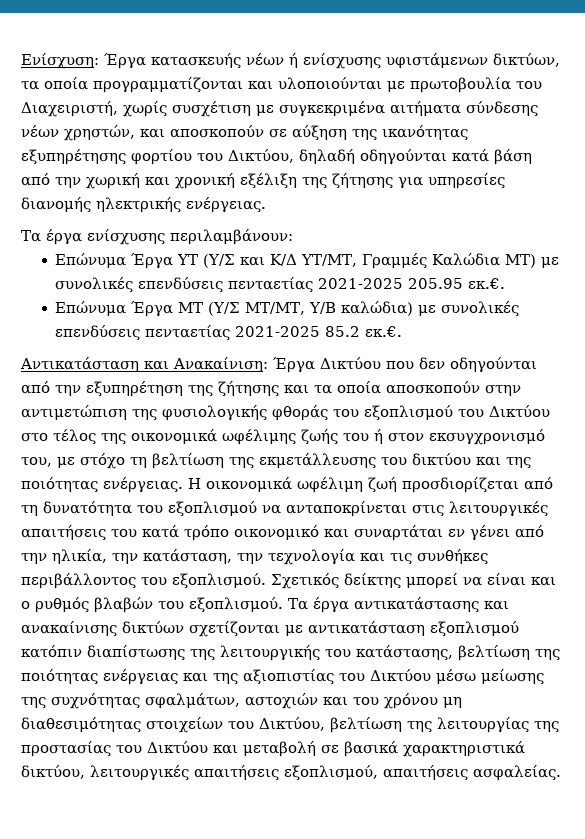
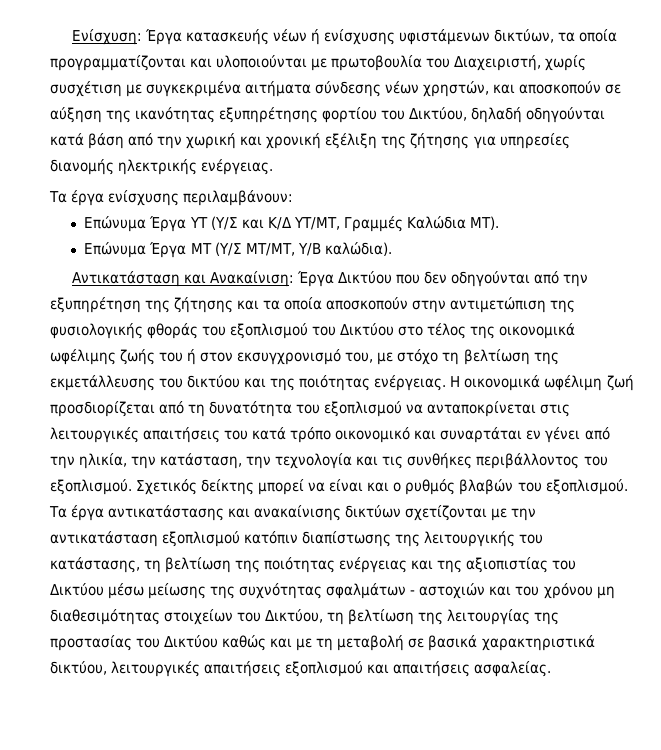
[505,254,560,268] [55,277,506,293] ΜΤ) με συνολικές επενδύσεις πενταετίας 2021-2025 205.95 εκ.€. -> [469,216,499,230] ΜΤ).
[341,301,520,317] [55,325,403,341] καλώδια) με συνολικές επενδύσεις πενταετίας 2021-2025 85.2 εκ.€. -> [324,242,392,256] καλώδια).
(303, 630) none -> [511,508,537,521] την
(453, 653) none -> [144,560,162,573] τη
[145,693,240,709] σφαλμάτων, -> [326,583,416,599] σφαλμάτων -
(325, 724) none -> [327,612,345,625] τη
[213,745,238,754] και -> [222,635,334,651] καθώς και με τη
[284,765,378,781] εξοπλισμού, -> [285,661,390,677] εξοπλισμού και

